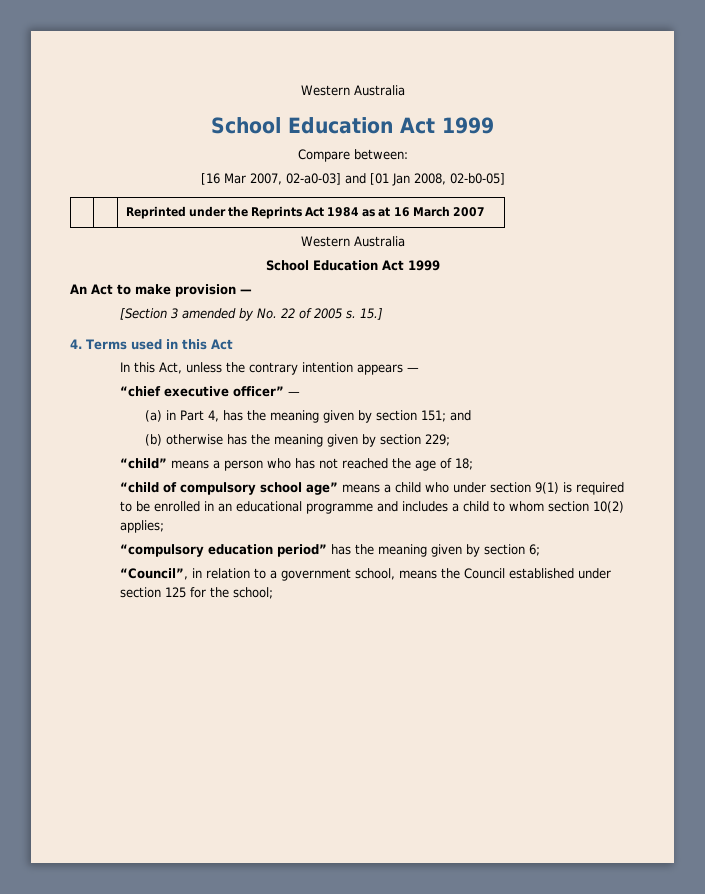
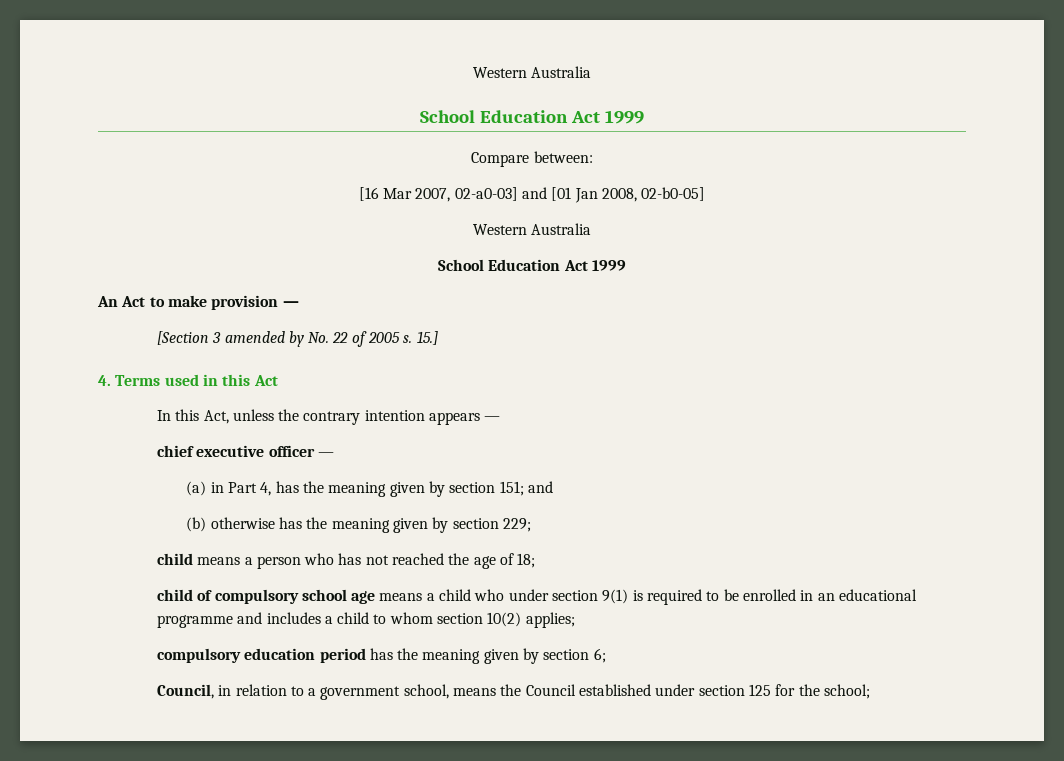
[125,206,485,219] // | | Reprinted under the Reprints Act 1984 as at 16 March 2007 -> (706, 194) none
[119,386,284,397] “chief executive officer” -> [156,445,315,457] chief executive officer
[119,458,167,469] “child” -> [156,553,193,565] child
[119,482,159,493] “child -> [156,589,193,601] child
[305,482,338,495] age” -> [351,591,376,604] age
[119,544,327,557] “compulsory education period” -> [156,648,366,663] compulsory education period
[119,568,188,580] “Council”, -> [156,684,214,699] Council,

